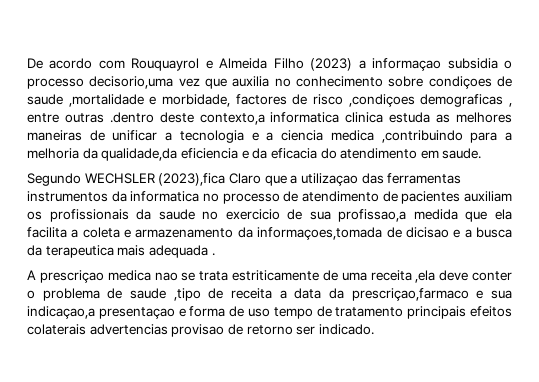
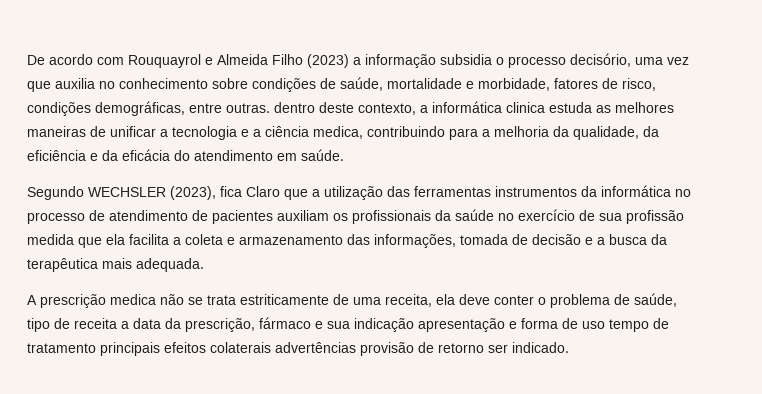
[372,58,442,71] informaçao -> [365,54,436,68] informação
[89,76,174,89] decisorio,uma -> [570,53,663,67] decisório, uma
[428,76,512,89] [27,94,512,107] [27,112,340,125] condiçoes de saude ,mortalidade e morbidade, factores de risco ,condiçoes demograficas , entre outras .dentro deste contexto,a informatica -> [252,77,656,92] [27,101,502,116] condições de saúde, mortalidade e morbidade, fatores de risco, condições demográficas, entre outras. dentro deste contexto, a informática
[281,130,463,143] ciencia medica ,contribuindo -> [265,126,445,139] ciência medica, contribuindo
[101,148,238,161] qualidade,da eficiencia -> [573,126,659,140] [27,150,86,161] qualidade, da eficiência
[270,148,317,159] eficacia -> [122,149,170,161] eficácia
[442,148,482,159] saude. -> [301,149,344,161] saúde.
[158,173,226,186] (2023),fica -> [170,186,242,200] (2023), fica
[300,173,358,186] utilizaçao -> [324,186,383,200] utilização
[130,191,200,202] informatica -> [601,185,671,197] informática
[158,209,280,220] saude no exercicio -> [455,209,575,221] saúde no exercício
[338,209,407,222] profissao,a -> [626,210,684,224] profissão
[237,227,512,240] [27,245,215,258] [27,270,178,283] da informaçoes,tomada de dicisao e a busca da terapeutica mais adequada . // A prescriçao medica nao -> [347,234,667,248] [27,258,204,272] [27,294,184,308] das informações, tomada de decisão e a busca da terapêutica mais adequada. // A prescrição medica não
[370,270,436,283] receita ,ela -> [385,294,455,307] receita, ela
[130,288,201,301] saude ,tipo -> [634,293,677,307] [27,318,50,332] saúde, tipo
[351,288,512,301] [27,306,175,319] prescriçao,farmaco e sua indicaçao,a presentaçao -> [185,317,505,332] prescrição, fármaco e sua indicação apresentação
[89,324,225,337] advertencias provisao -> [275,342,414,356] advertências provisão

